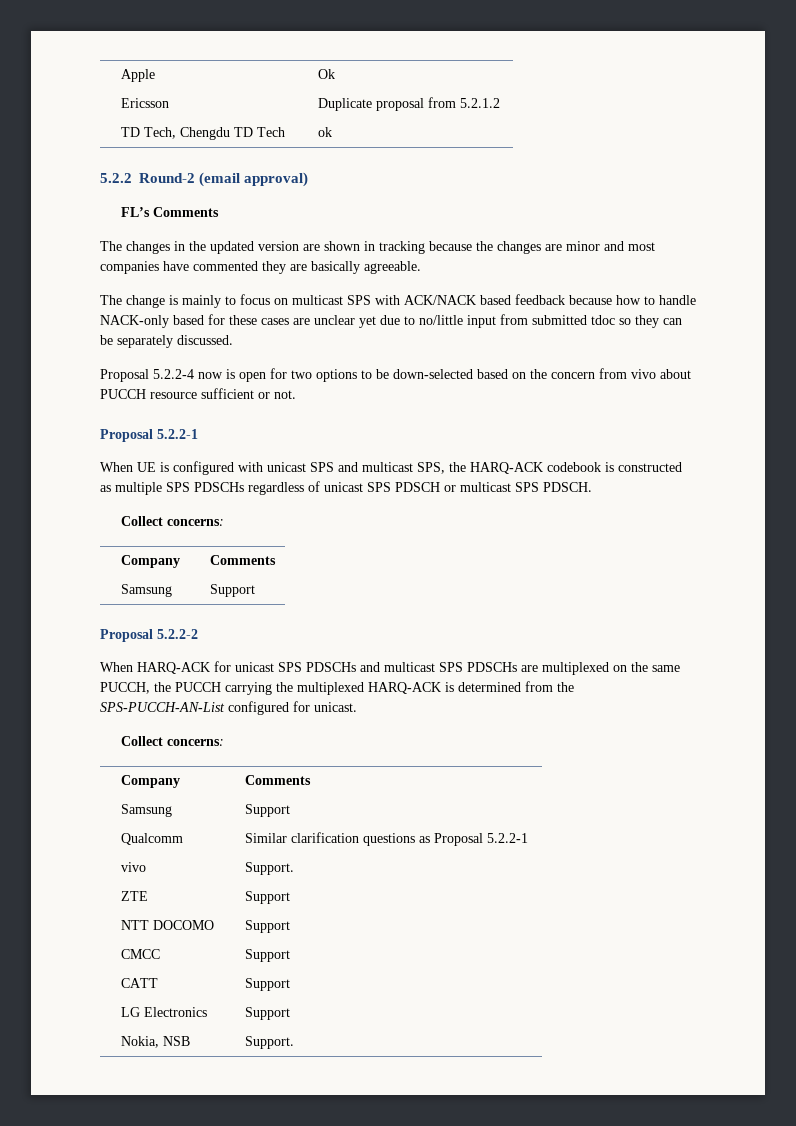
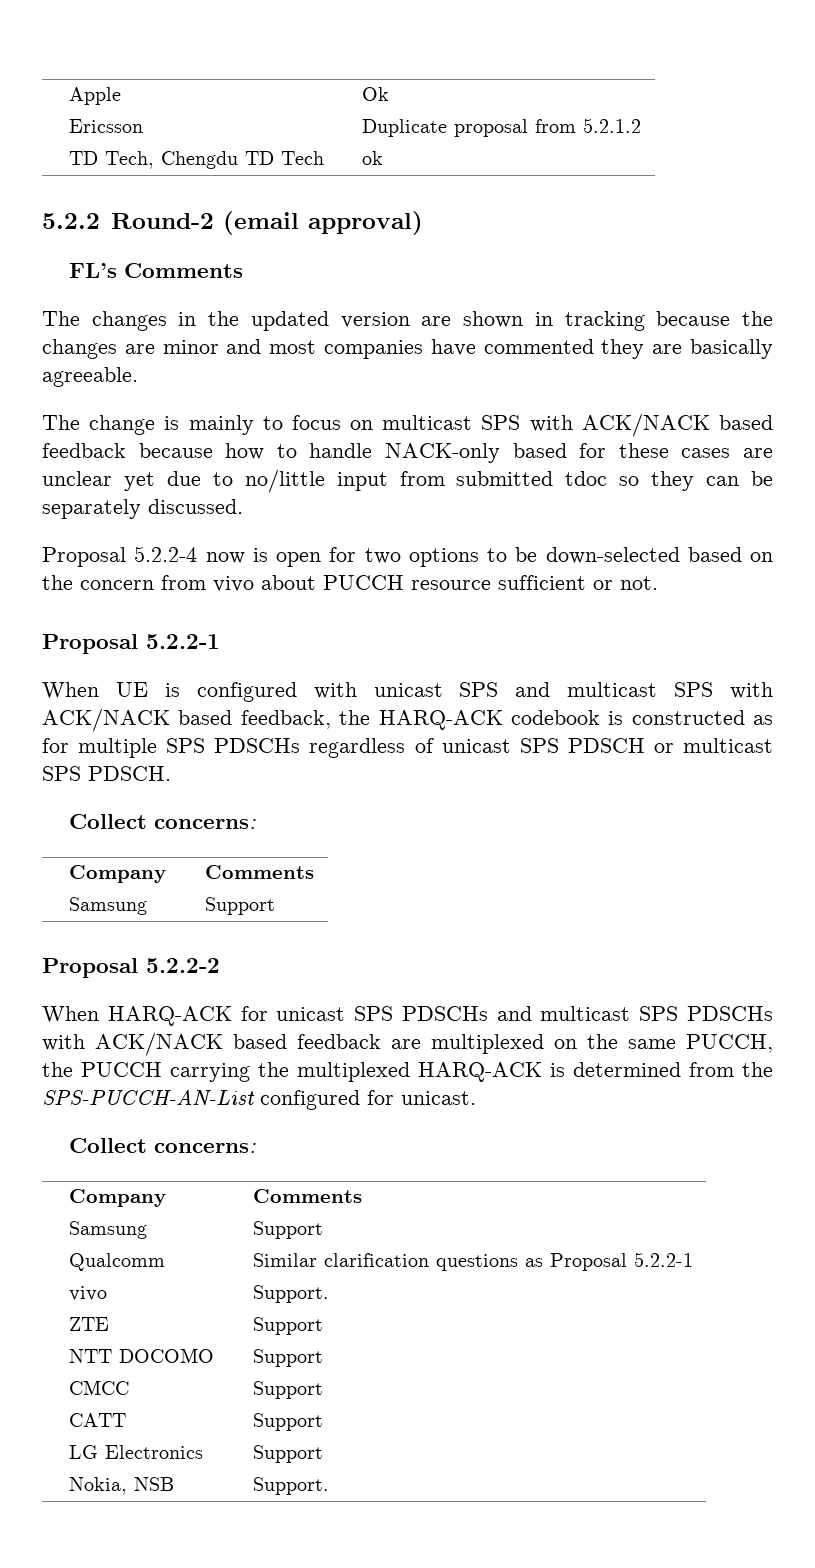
[417,462,445,474] SPS, -> [674,682,773,699] [42,708,331,732] SPS with ACK/NACK based feedback,
(111, 488) none -> [42,738,69,753] for
(517, 667) none -> [42,1032,381,1056] with ACK/NACK based feedback

